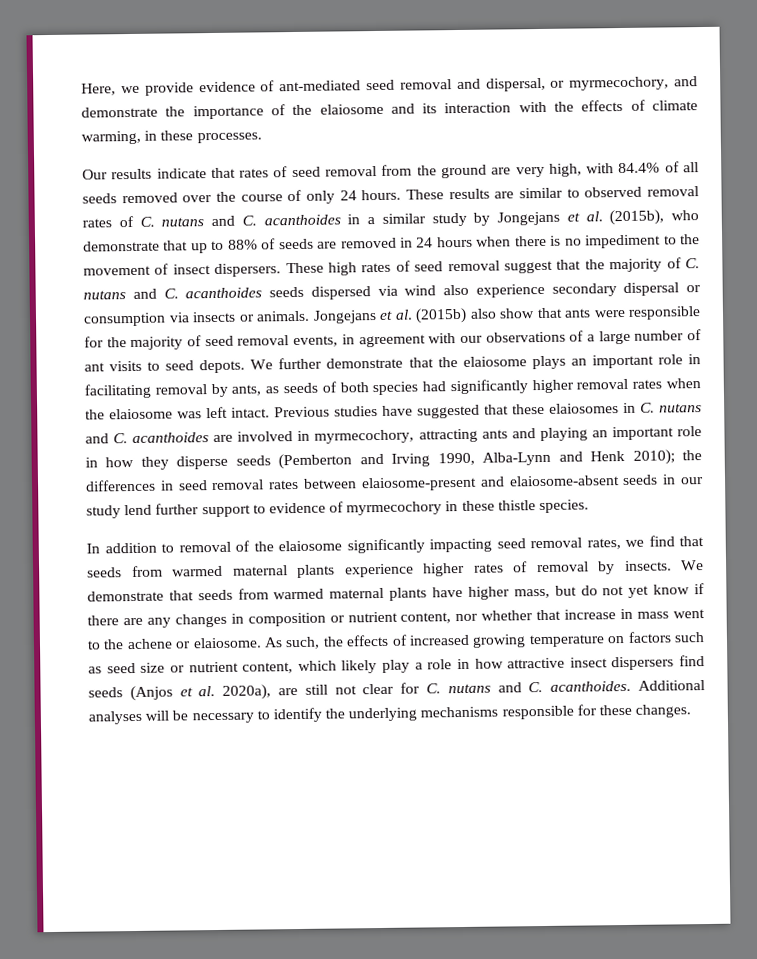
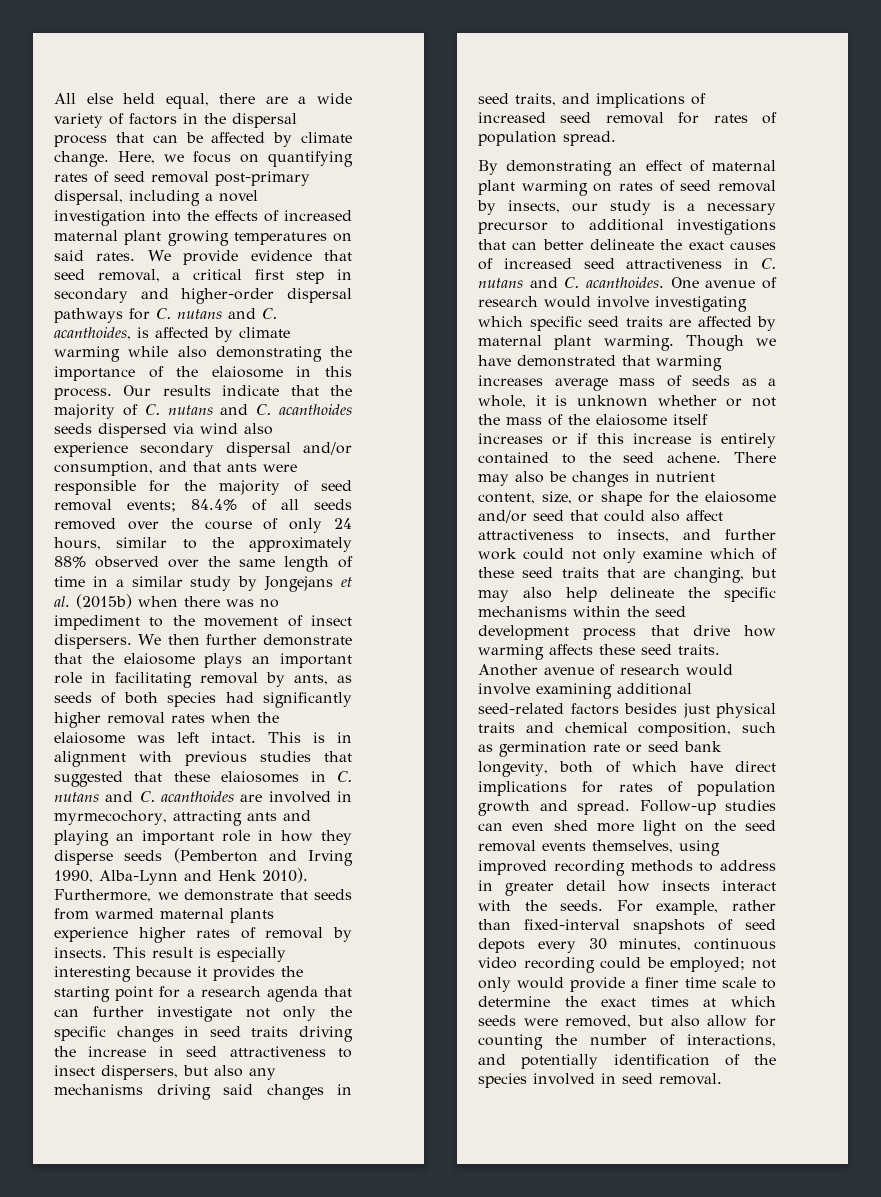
[81,76,698,96] [81,106,158,118] Here, we provide evidence of ant-mediated seed removal and dispersal, or myrmecochory, and demonstrate -> [54,93,353,109] [54,113,297,128] [54,132,352,147] [54,151,353,167] [54,171,310,186] [54,190,258,206] [54,210,352,226] [54,230,352,246] [54,250,352,265] [54,269,352,284] [54,288,352,304] [54,308,277,323] [54,327,290,342] [54,346,322,362] All else held equal, there are a wide variety of factors in the dispersal process that can be affected by climate change. Here, we focus on quantifying rates of seed removal post-primary dispersal, including a novel investigation into the effects of increased maternal plant growing temperatures on said rates. We provide evidence that seed removal, a critical first step in secondary and higher-order dispersal pathways for C. nutans and C. acanthoides, is affected by climate warming while also demonstrating
[390,99,698,114] [81,130,262,145] [82,161,699,180] [82,186,700,204] [82,209,699,228] [83,234,701,254] [83,260,553,277] and its interaction with the effects of climate warming, in these processes. // Our results indicate that rates of seed removal from the ground are very high, with 84.4% of all seeds removed over the course of only 24 hours. These results are similar to observed removal rates of C. nutans and C. acanthoides in a similar study by Jongejans et al. (2015b), who demonstrate that up to 88% of seeds are removed in 24 hours when there is no impediment to the movement of insect dispersers. These high rates of seed removal suggest -> [296,366,352,377] [54,385,280,400] in this process. Our results indicate
[686,285,701,293] [83,307,535,327] or consumption via insects or animals. Jongejans et al. (2015b) also show -> [303,442,352,455] [54,461,187,476] and/or consumption, and
[293,329,702,348] [84,359,274,374] events, in agreement with our observations of a large number of ant visits to seed depots. We -> [127,499,352,512] [54,518,352,533] [54,537,352,552] [54,556,353,572] [54,576,352,592] [54,594,279,609] [54,615,352,630] [54,634,200,649] events; 84.4% of all seeds removed over the course of only 24 hours, similar to the approximately 88% observed over the same length of time in a similar study by Jongejans et al. (2015b) when there was no impediment to the movement of insect dispersers. We then
[274,405,413,418] Previous studies have -> [268,732,352,743] [54,751,352,767] This is in alignment with previous studies that
[632,449,702,465] [85,474,704,492] [86,499,590,519] [86,535,675,554] 2010); the differences in seed removal rates between elaiosome-present and elaiosome-absent seeds in our study lend further support to evidence of myrmecochory in these thistle species. // In addition to removal of the elaiosome significantly impacting seed removal rates, we find -> [262,868,308,883] [54,889,273,902] 2010). Furthermore, we demonstrate
[681,560,704,571] [87,583,706,602] [87,608,705,628] [87,631,705,650] [88,655,705,674] [88,682,421,702] We demonstrate that seeds from warmed maternal plants have higher mass, but do not yet know if there are any changes in composition or nutrient content, nor whether that increase in mass went to the achene or elaiosome. As such, the effects of increased growing temperature on factors such as seed size or nutrient content, which likely play a role in how attractive insect dispersers find seeds (Anjos et al. 2020a), are still not clear for -> [113,947,286,962] [54,966,303,982] [54,986,352,1002] [54,1006,352,1022] [54,1026,353,1042] [54,1046,352,1058] [54,1065,276,1080] [54,1084,352,1100] [478,93,706,108] [478,112,777,124] [478,131,616,146] [478,160,776,176] [478,180,776,196] [477,200,776,215] [478,219,776,235] [478,239,776,250] [478,258,750,270] This result is especially interesting because it provides the starting point for a research agenda that can further investigate not only the specific changes in seed traits driving the increase in seed attractiveness to insect dispersers, but also any mechanisms driving said changes in seed traits, and implications of increased seed removal for rates of population spread. // By demonstrating an effect of maternal plant warming on rates of seed removal by insects, our study is a necessary precursor to additional investigations that can better delineate the exact causes of increased seed attractiveness in
[638,680,705,691] [88,704,692,725] Additional analyses will be necessary to identify the underlying mechanisms responsible for these changes. -> [670,277,777,289] [478,296,747,312] [478,316,776,331] [478,335,776,351] [478,355,722,371] [478,375,776,391] [478,395,776,408] [478,414,708,426] [478,433,776,448] [478,452,776,464] [478,471,715,487] [478,491,776,506] [478,510,723,523] [478,529,776,542] [478,548,777,563] [478,567,776,583] [478,587,776,602] [478,606,686,617] [478,625,776,640] [478,644,720,660] [478,664,733,676] [478,683,692,699] [478,703,776,718] [478,722,776,737] [478,741,722,757] [478,761,776,777] [478,781,776,796] [478,800,776,816] [478,820,776,836] [478,840,720,856] [478,860,776,876] [478,880,776,896] [478,900,776,915] [478,919,776,934] [478,938,776,953] [478,957,776,973] [478,977,776,992] [478,996,776,1007] [478,1015,776,1028] [478,1034,776,1050] [478,1054,776,1069] [478,1073,722,1088] One avenue of research would involve investigating which specific seed traits are affected by maternal plant warming. Though we have demonstrated that warming increases average mass of seeds as a whole, it is unknown whether or not the mass of the elaiosome itself increases or if this increase is entirely contained to the seed achene. There may also be changes in nutrient content, size, or shape for the elaiosome and/or seed that could also affect attractiveness to insects, and further work could not only examine which of these seed traits that are changing, but may also help delineate the specific mechanisms within the seed development process that drive how warming affects these seed traits. Another avenue of research would involve examining additional seed-related factors besides just physical traits and chemical composition, such as germination rate or seed bank longevity, both of which have direct implications for rates of population growth and spread. Follow-up studies can even shed more light on the seed removal events themselves, using improved recording methods to address in greater detail how insects interact with the seeds. For example, rather than fixed-interval snapshots of seed depots every 30 minutes, continuous video recording could be employed; not only would provide a finer time scale to determine the exact times at which seeds were removed, but also allow for counting the number of interactions, and potentially identification of the species involved in seed removal.

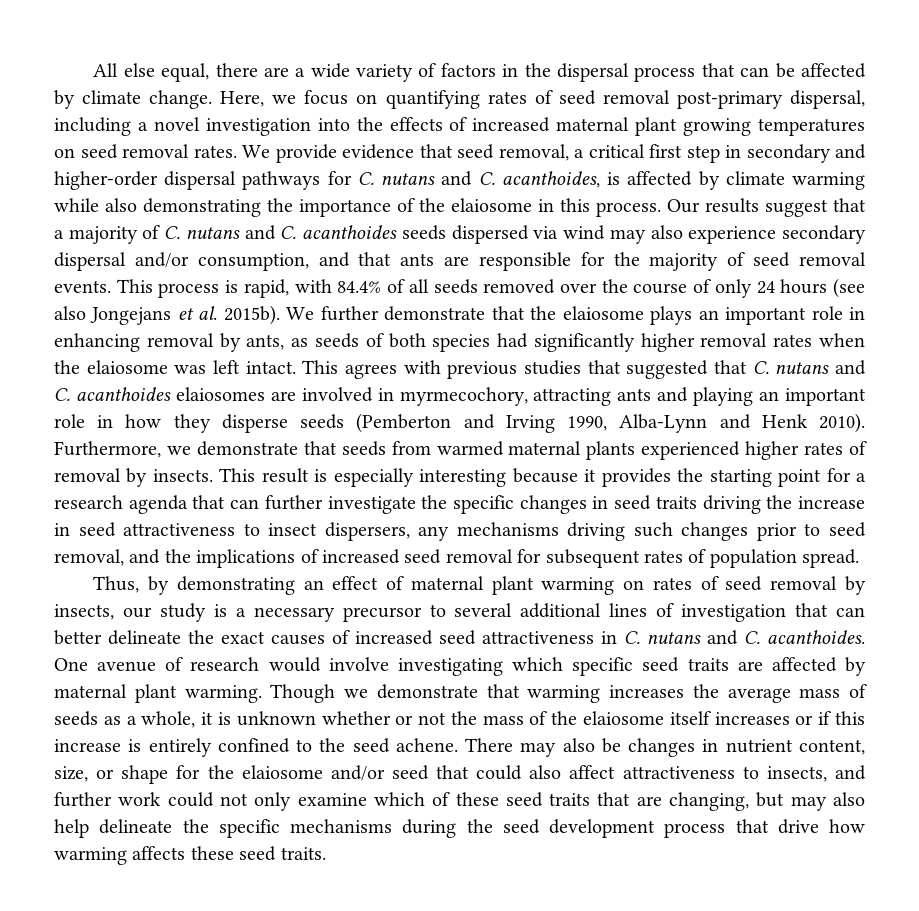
[123,93,156,104] held -> (155, 70) none
[54,250,84,261] said -> [80,144,189,159] seed removal
[222,385,352,396] indicate that the -> [765,198,866,217] [54,230,64,239] suggest that a
(238, 428) none -> [609,229,646,244] may
[263,464,297,472] were -> [444,256,470,266] are
[127,501,176,512] events; -> [54,279,332,298] events. This process is rapid, with
[54,537,352,552] [54,556,353,572] [54,576,352,592] [54,594,279,609] [54,615,352,630] [54,634,200,649] hours, similar to the approximately 88% observed over the same length of time in a similar study by Jongejans et al. (2015b) when there was no impediment to the movement of insect dispersers. We then -> [780,278,865,298] [54,305,315,325] hours (see also Jongejans et al. 2015b). We
[115,672,192,688] facilitating -> [54,333,140,352] enhancing
[313,732,352,743] [54,751,126,767] is in alignment -> [344,364,397,379] agrees
[173,771,352,783] [54,791,234,802] these elaiosomes in C. nutans and C. acanthoides -> [752,360,866,375] [54,387,265,401] C. nutans and C. acanthoides elaiosomes
[54,927,128,942] experience -> [641,441,741,460] experienced
[245,1006,317,1021] not only -> (416, 505) none
[183,1065,243,1077] but also -> (410, 531) none
[223,1084,352,1100] [478,93,590,106] said changes in seed traits, and -> [633,522,867,541] [54,549,191,566] such changes prior to seed removal, and the
(700, 118) none -> [545,549,640,568] subsequent
[478,160,498,175] By -> [93,576,170,595] Thus, by
[588,219,776,235] additional investigations -> [454,603,787,622] several additional lines of investigation
[478,355,616,367] have demonstrated -> [376,684,478,699] demonstrate
(543, 380) none -> [692,684,719,698] the
[478,452,549,464] contained -> [217,738,290,753] confined
[573,606,621,617] within -> [402,819,457,838] during
[478,664,733,676] [478,683,692,699] [478,703,776,718] [478,722,776,737] [478,741,722,757] [478,761,776,777] [478,781,776,796] [478,800,776,816] [478,820,776,836] [478,840,720,856] [478,860,776,876] [478,880,776,896] [478,900,776,915] [478,919,776,934] [478,938,776,953] [478,957,776,973] [478,977,776,992] [478,996,776,1007] [478,1015,776,1028] [478,1034,776,1050] [478,1054,776,1069] [478,1073,722,1088] Another avenue of research would involve examining additional seed-related factors besides just physical traits and chemical composition, such as germination rate or seed bank longevity, both of which have direct implications for rates of population growth and spread. Follow-up studies can even shed more light on the seed removal events themselves, using improved recording methods to address in greater detail how insects interact with the seeds. For example, rather than fixed-interval snapshots of seed depots every 30 minutes, continuous video recording could be employed; not only would provide a finer time scale to determine the exact times at which seeds were removed, but also allow for counting the number of interactions, and potentially identification of the species involved in seed removal. -> (326, 853) none

